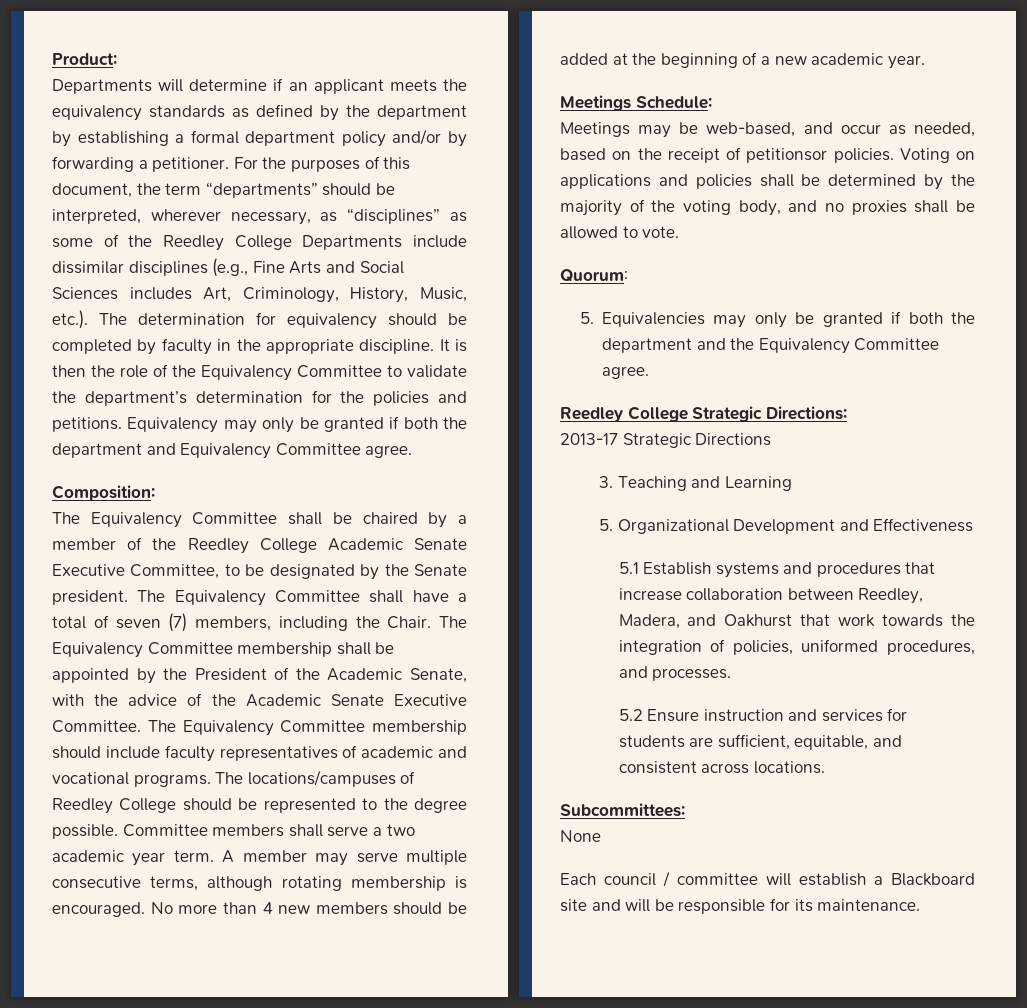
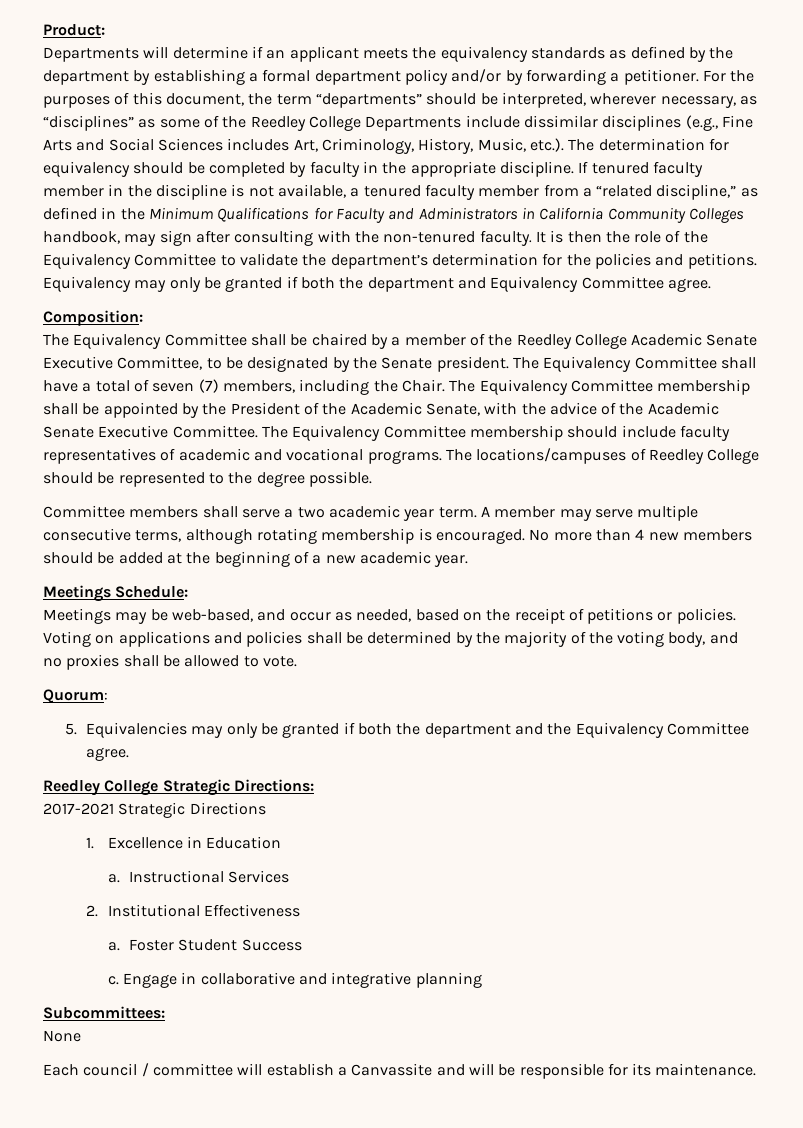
(435, 346) none -> [578,161,703,177] [43,184,758,200] [43,207,744,223] [43,230,532,246] If tenured faculty member in the discipline is not available, a tenured faculty member from a “related discipline,” as defined in the Minimum Qualifications for Faculty and Administrators in California Community Colleges handbook, may sign after consulting with the non-tenured faculty.
(118, 831) none -> (372, 479) //
[746,148,828,163] petitionsor -> [587,608,673,624] petitions or
[560,433,618,445] 2013-17 -> [43,803,114,815] 2017-2021
[599,476,792,491] [599,518,974,534] [618,562,936,578] [618,588,924,604] [618,614,975,629] [618,639,975,655] [618,666,732,681] [618,708,908,722] [618,734,902,750] [618,761,825,774] 3. Teaching and Learning // 5. Organizational Development and Effectiveness // 5.1 Establish systems and procedures that increase collaboration between Reedley, Madera, and Oakhurst that work towards the integration of policies, uniformed procedures, and processes. // 5.2 Ensure instruction and services for students are sufficient, equitable, and consistent across locations. -> [86,836,282,849] [107,870,290,883] [86,904,300,917] [107,939,302,951] [107,972,482,988] 1. Excellence in Education // a. Instructional Services // 2. Institutional Effectiveness // a. Foster Student Success // c. Engage in collaborative and integrative planning
[891,873,975,886] [560,899,587,912] Blackboard site -> [351,1063,433,1076] Canvassite

